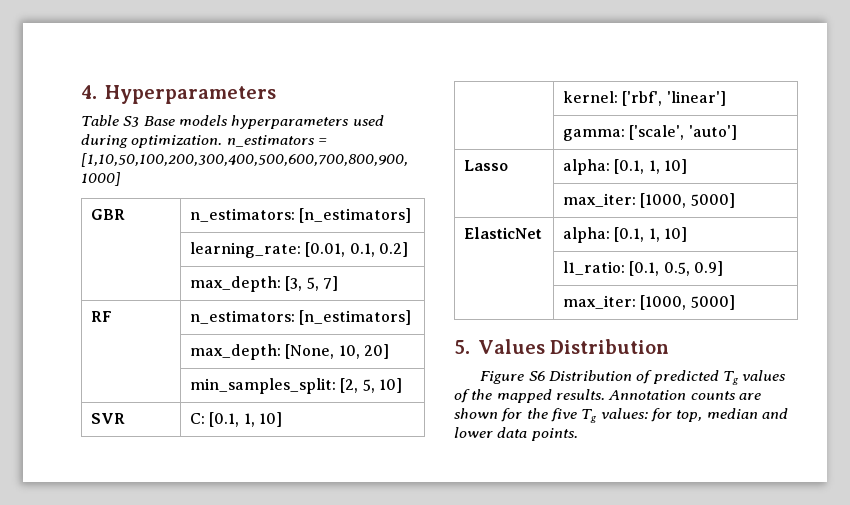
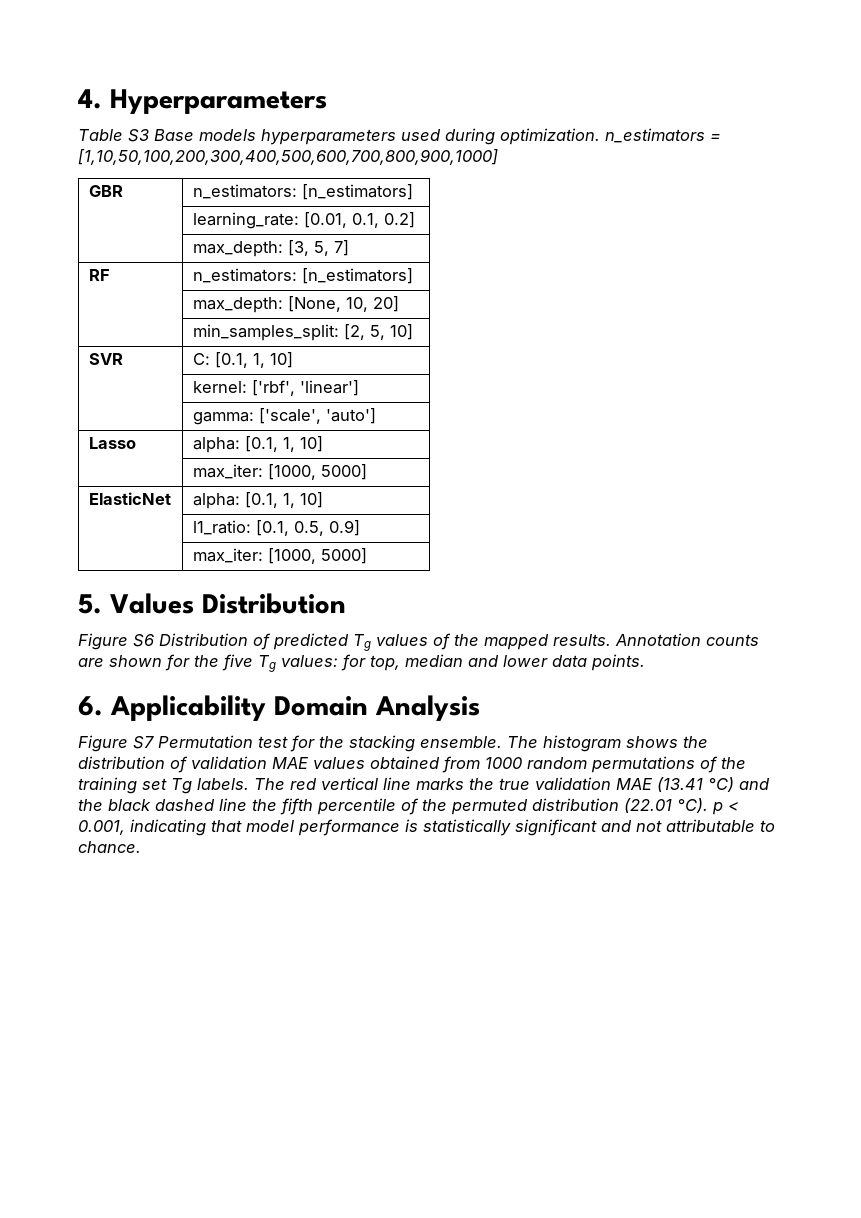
(578, 434) none -> [78,695,481,721] [78,735,708,752] [78,756,746,773] [78,777,770,794] [78,798,739,815] [78,819,775,836] [78,841,141,853] // 6. Applicability Domain Analysis // Figure S7 Permutation test for the stacking ensemble. The histogram shows the distribution of validation MAE values obtained from 1000 random permutations of the training set Tg labels. The red vertical line marks the true validation MAE (13.41 °C) and the black dashed line the fifth percentile of the permuted distribution (22.01 °C). p < 0.001, indicating that model performance is statistically significant and not attributable to chance.

